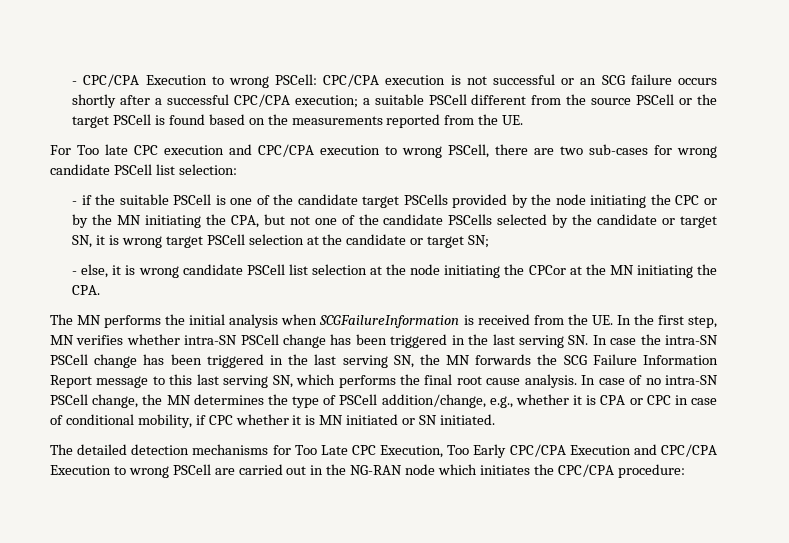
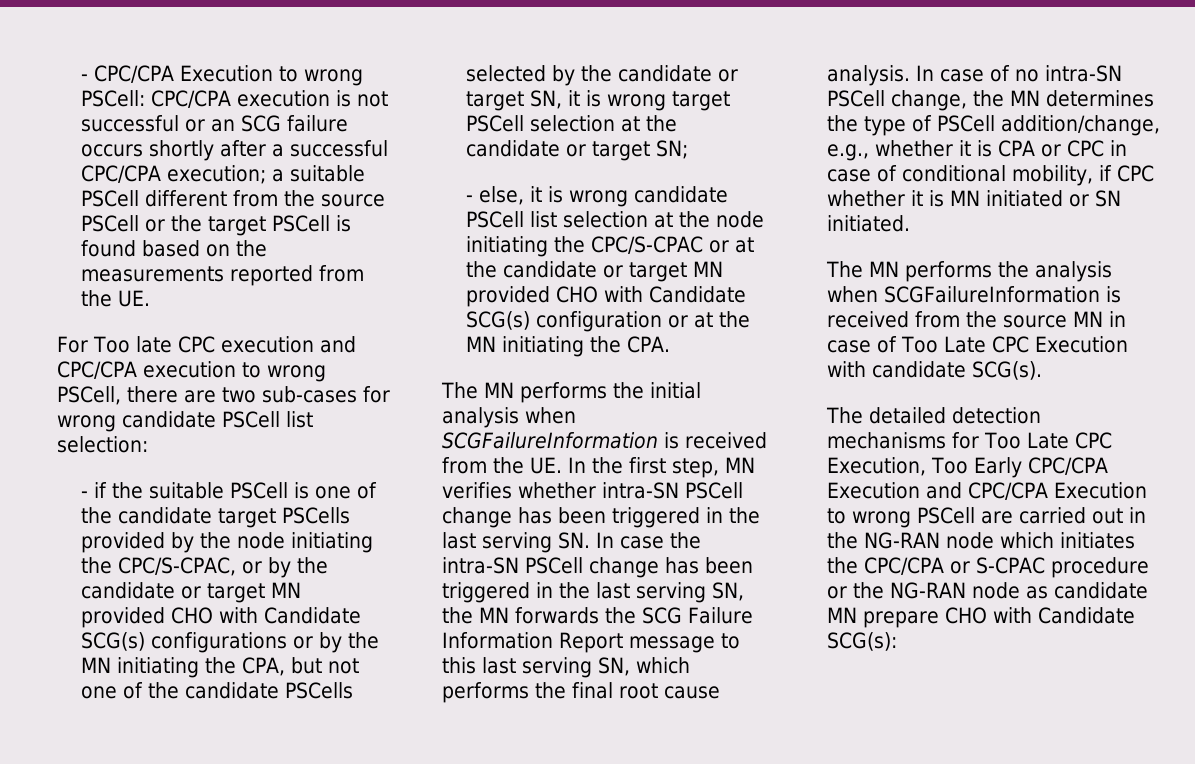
[675,195,700,205] CPC -> [117,557,328,578] [80,582,301,603] [80,607,361,628] [80,632,287,653] CPC/S-CPAC, or by the candidate or target MN provided CHO with Candidate SCG(s) configurations
[528,265,566,275] CPCor -> [590,236,754,254] [465,261,723,282] [465,286,746,307] [465,311,688,332] CPC/S-CPAC or at the candidate or target MN provided CHO with Candidate SCG(s) configuration or
(495, 419) none -> [826,261,1112,282] [827,286,1121,303] [827,311,1126,328] [827,336,1128,353] [827,361,1042,380] // The MN performs the analysis when SCGFailureInformation is received from the source MN in case of Too Late CPC Execution with candidate SCG(s).
[617,464,685,478] procedure: -> [949,557,1149,578] [827,582,1148,599] [827,607,1135,628] [827,632,897,651] or S-CPAC procedure or the NG-RAN node as candidate MN prepare CHO with Candidate SCG(s):

